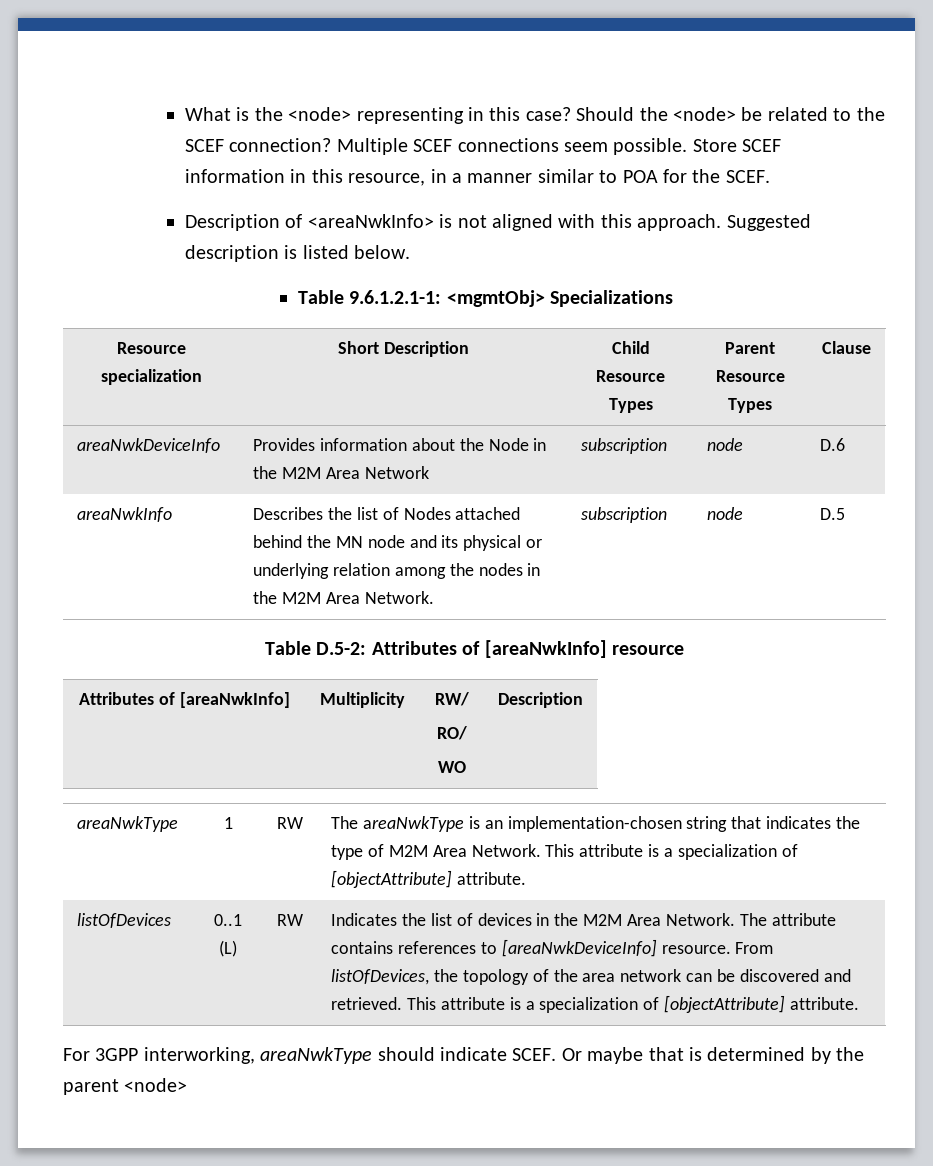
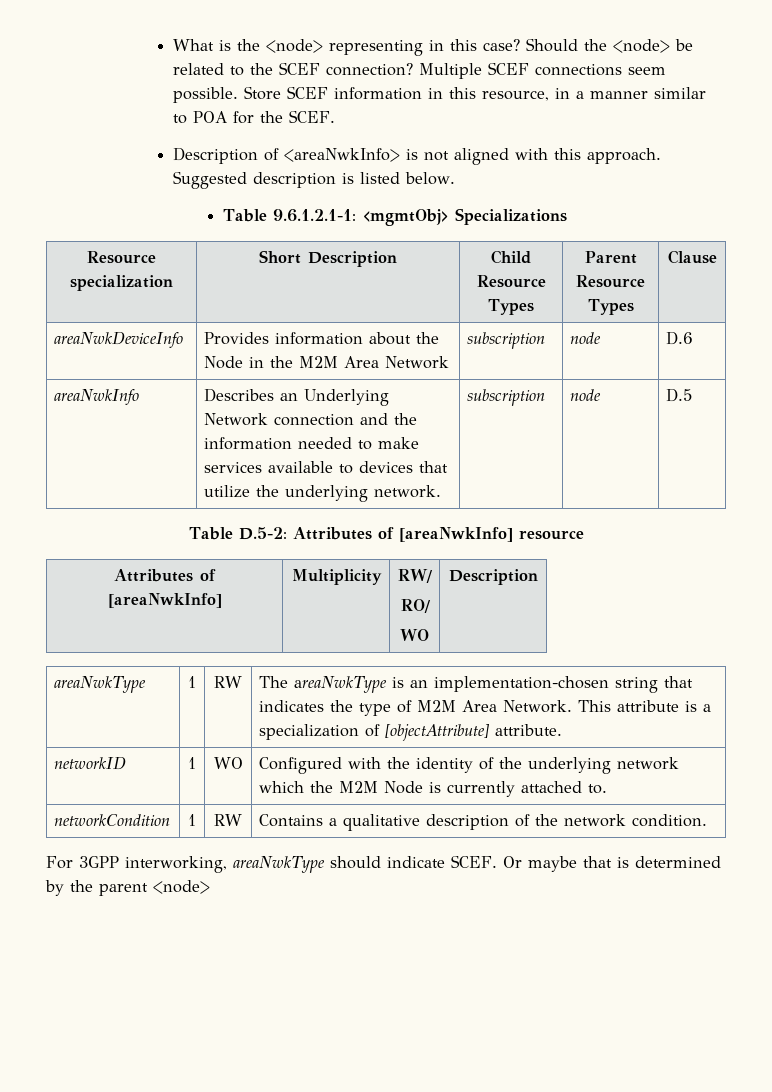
[327,507,521,520] [253,535,543,551] [253,563,541,579] [253,591,434,604] the list of Nodes attached behind the MN node and its physical or underlying relation among the nodes in the M2M Area Network. -> [280,389,390,406] [204,413,418,426] [204,437,420,450] [204,461,449,474] [204,485,442,502] an Underlying Network connection and the information needed to make services available to devices that utilize the underlying network.
[77,913,172,928] [214,914,242,926] [219,940,237,957] [277,914,303,926] [331,913,836,926] [331,939,774,957] [331,969,851,985] [331,995,859,1013] listOfDevices | 0..1 (L) | RW | Indicates the list of devices in the M2M Area Network. The attribute contains references to [areaNwkDeviceInfo] resource. From listOfDevices, the topology of the area network can be discovered and retrieved. This attribute is a specialization of [objectAttribute] attribute. -> [54,756,127,770] [188,757,196,769] [213,757,243,769] [259,757,680,774] [259,781,608,797] [54,814,171,826] [188,814,196,826] [214,814,242,826] [259,814,708,831] networkID | 1 | WO | Configured with the identity of the underlying network which the M2M Node is currently attached to. // networkCondition | 1 | RW | Contains a qualitative description of the network condition.

